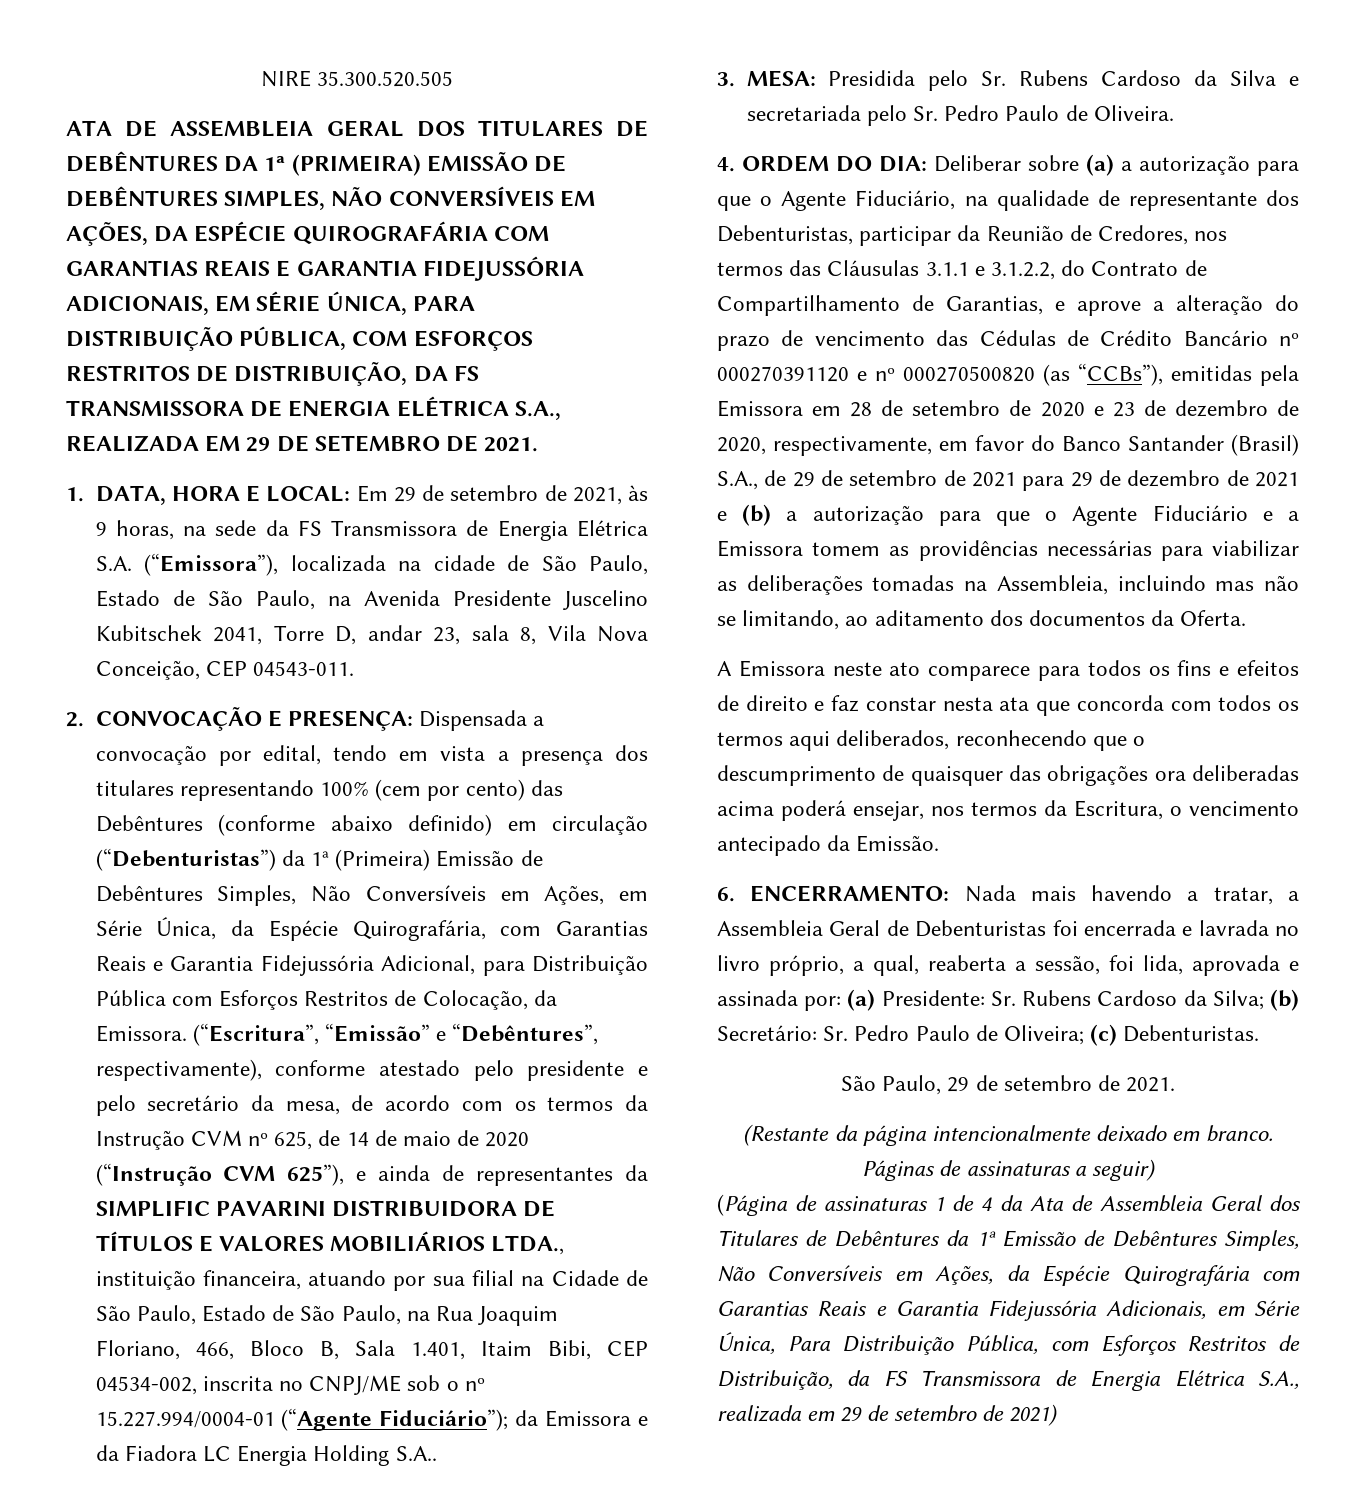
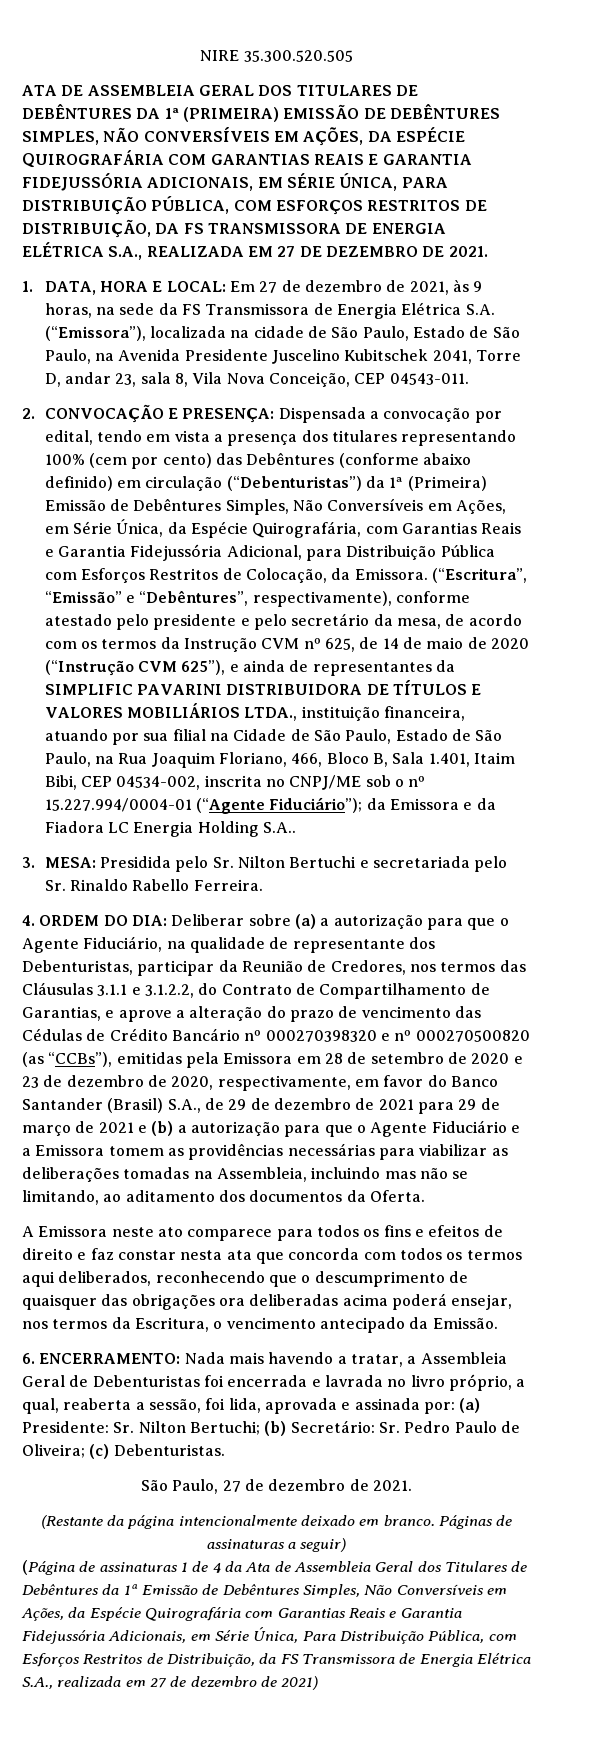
[246,435,440,452] 29 DE SETEMBRO -> [277,246,418,257] 27 DE DEZEMBRO
[393,485,539,502] 29 de setembro -> [259,280,383,293] 27 de dezembro
[1019,70,1299,86] [746,105,1174,126] Rubens Cardoso da Silva e secretariada pelo Sr. Pedro Paulo de Oliveira. -> [238,856,508,872] [44,879,263,891] Nilton Bertuchi e secretariada pelo Sr. Rinaldo Rabello Ferreira.
[717,366,849,382] 000270391120 -> [265,1030,377,1042] 000270398320
[849,470,938,486] setembro -> [273,1098,351,1110] dezembro
[1127,470,1221,487] dezembro -> [22,1125,71,1136] março
[1022,990,1264,1010] Rubens Cardoso da Silva; -> [138,1421,260,1435] Nilton Bertuchi;
[947,1075,1092,1092] 29 de setembro -> [222,1479,346,1492] 27 de dezembro
[840,1405,977,1422] 29 de setembro -> [149,1676,257,1688] 27 de dezembro

